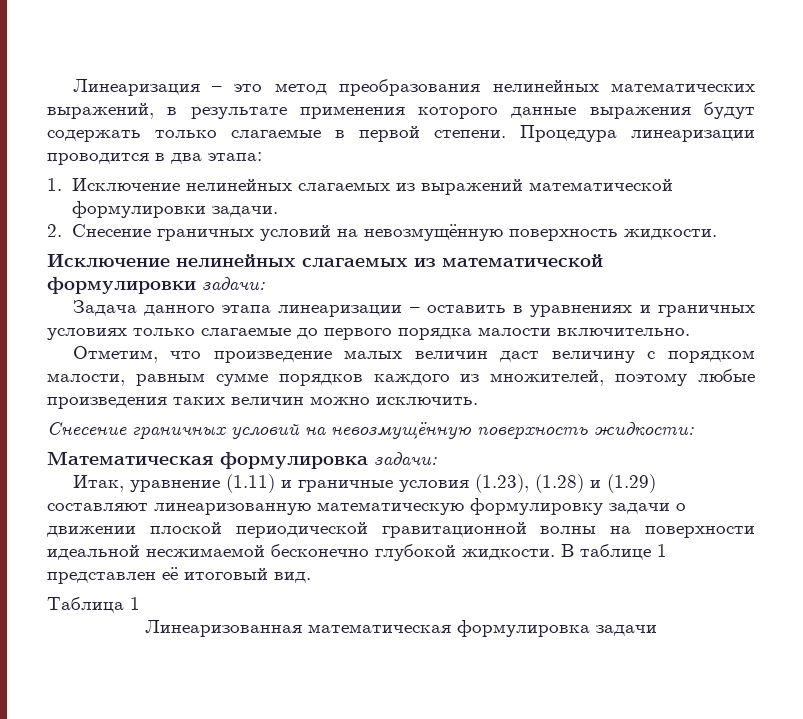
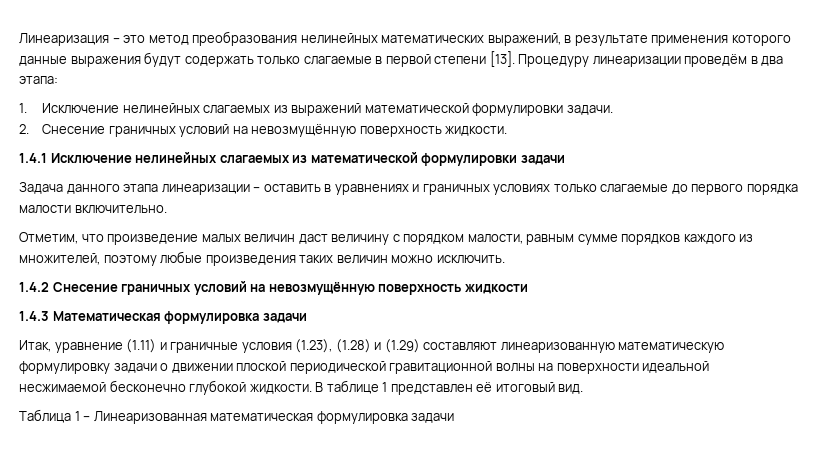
[434,125,755,142] [47,153,149,165] степени. Процедура линеаризации проводится -> [434,51,748,67] степени [13]. Процедуру линеаризации проведём
(718, 234) none -> [19,153,47,163] 1.4.1
[202,277,265,290] задачи: -> [520,155,565,165] задачи
[47,422,694,440] Снесение граничных условий на невозмущённую поверхность жидкости: // -> [19,281,528,295] [19,311,49,321] 1.4.2 Снесение граничных условий на невозмущённую поверхность жидкости // 1.4.3
[374,452,437,465] задачи: -> [262,313,307,323] задачи
(140, 603) // -> [83,416,91,421] –

